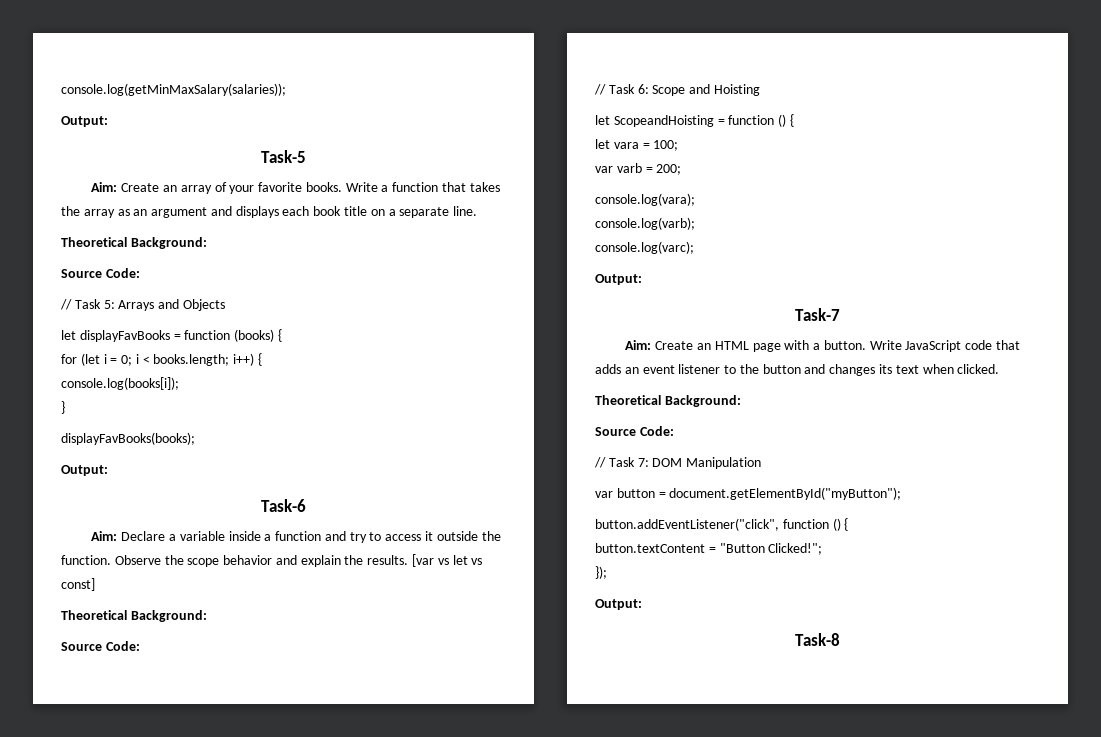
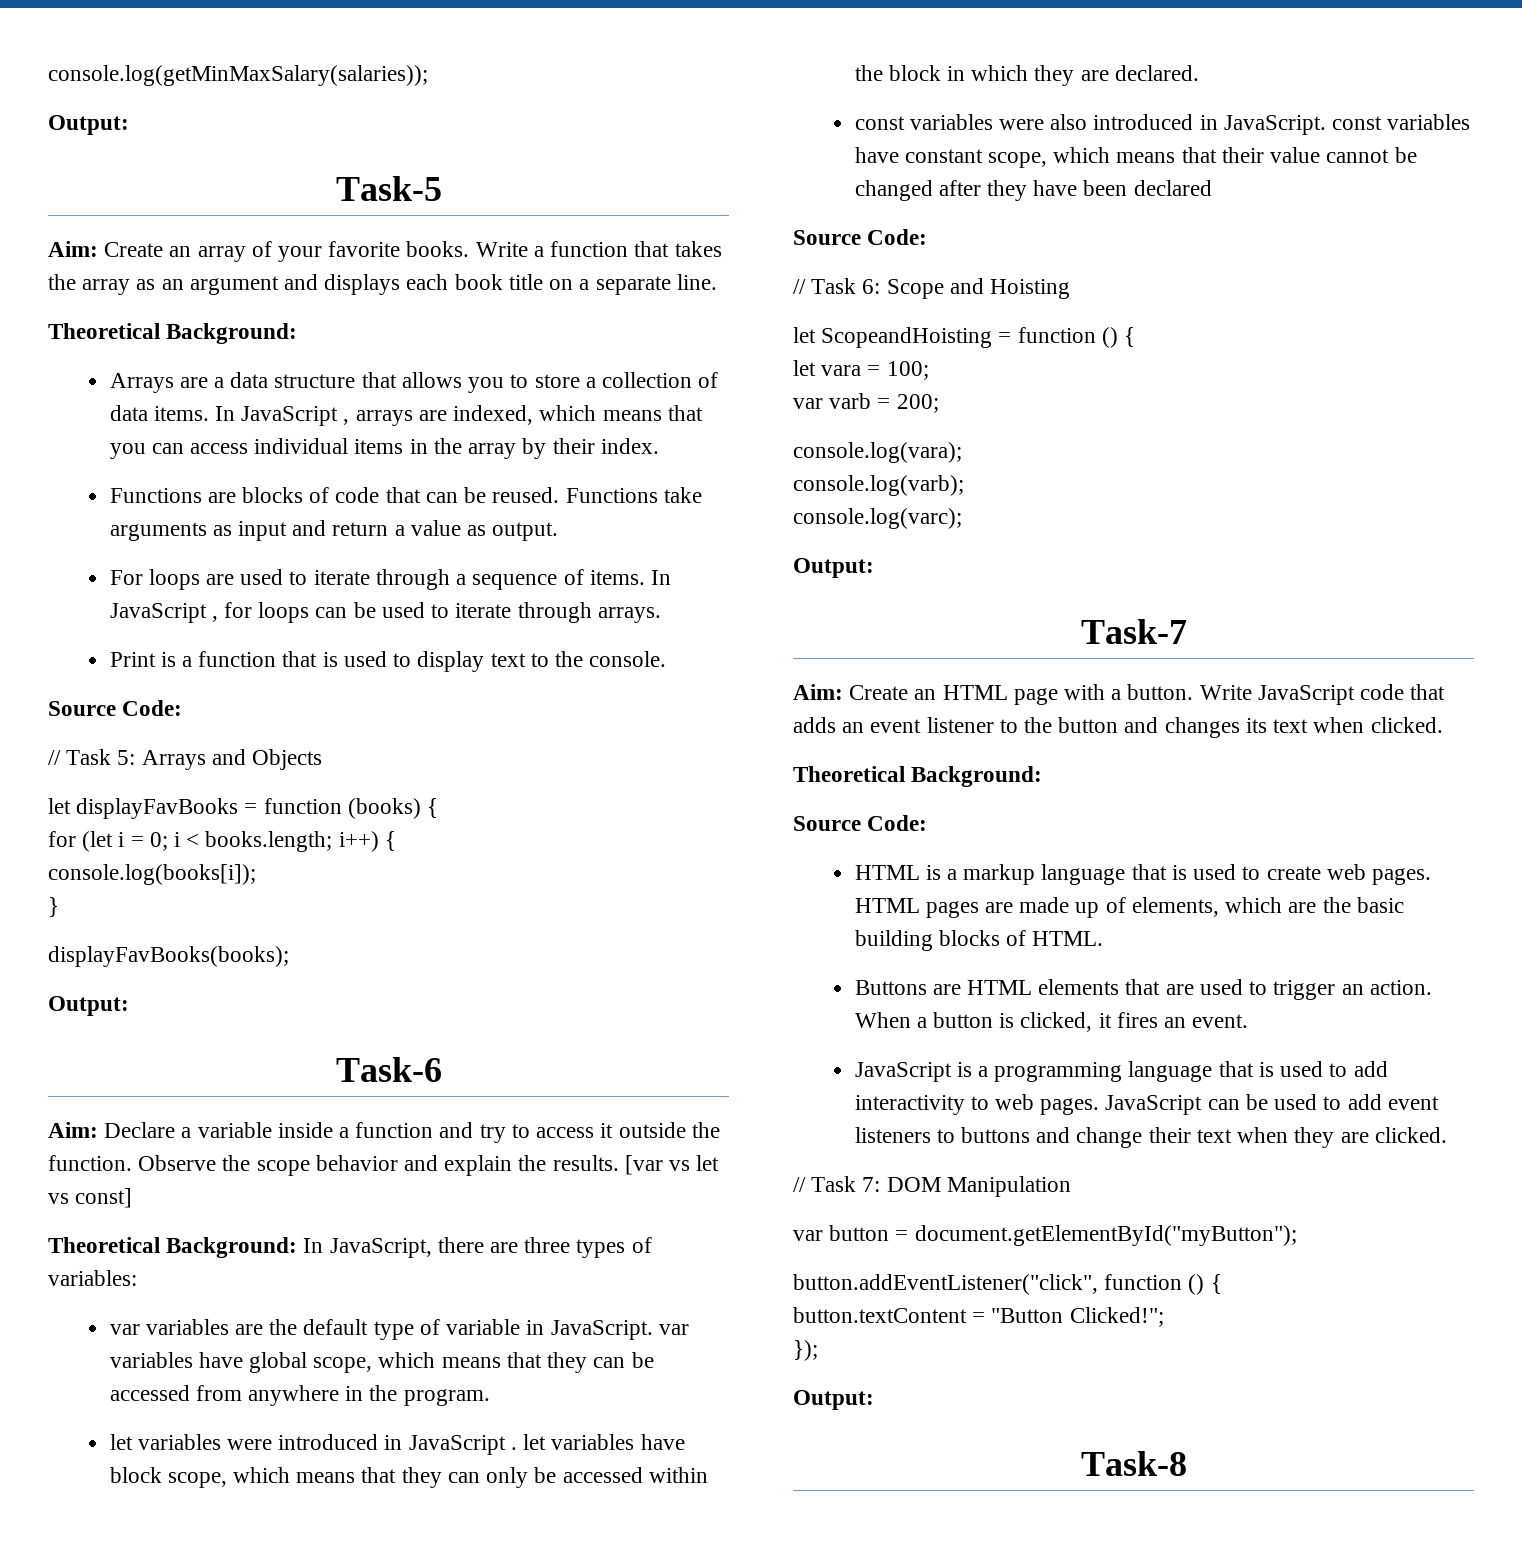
(207, 243) none -> [109,372,719,393] [109,405,703,426] [109,438,659,459] [109,487,702,503] [109,520,559,541] [109,569,671,590] [109,602,661,623] [109,651,667,672] // Arrays are a data structure that allows you to store a collection of data items. In JavaScript , arrays are indexed, which means that you can access individual items in the array by their index. // Functions are blocks of code that can be reused. Functions take arguments as input and return a value as output. // For loops are used to iterate through a sequence of items. In JavaScript , for loops can be used to iterate through arrays. // Print is a function that is used to display text to the console.
(207, 616) none -> [303,1237,652,1258] [48,1270,137,1286] [109,1319,689,1340] [109,1352,654,1373] [109,1385,490,1406] [109,1434,685,1455] [109,1467,708,1488] [854,65,1199,86] [854,114,1471,135] [854,147,1417,168] [854,180,1212,201] In JavaScript, there are three types of variables: // var variables are the default type of variable in JavaScript. var variables have global scope, which means that they can be accessed from anywhere in the program. // let variables were introduced in JavaScript . let variables have block scope, which means that they can only be accessed within the block in which they are declared. // const variables were also introduced in JavaScript. const variables have constant scope, which means that their value cannot be changed after they have been declared
(674, 431) none -> [854,864,1431,885] [854,897,1404,918] [854,930,1104,951] [854,979,1432,1000] [854,1012,1249,1032] [854,1061,1388,1082] [854,1094,1439,1115] [854,1127,1447,1148] // HTML is a markup language that is used to create web pages. HTML pages are made up of elements, which are the basic building blocks of HTML. // Buttons are HTML elements that are used to trigger an action. When a button is clicked, it fires an event. // JavaScript is a programming language that is used to add interactivity to web pages. JavaScript can be used to add event listeners to buttons and change their text when they are clicked.

